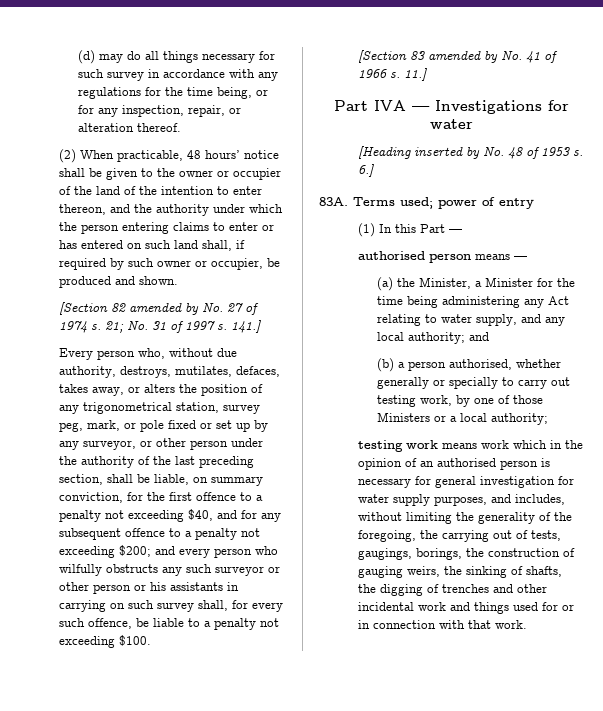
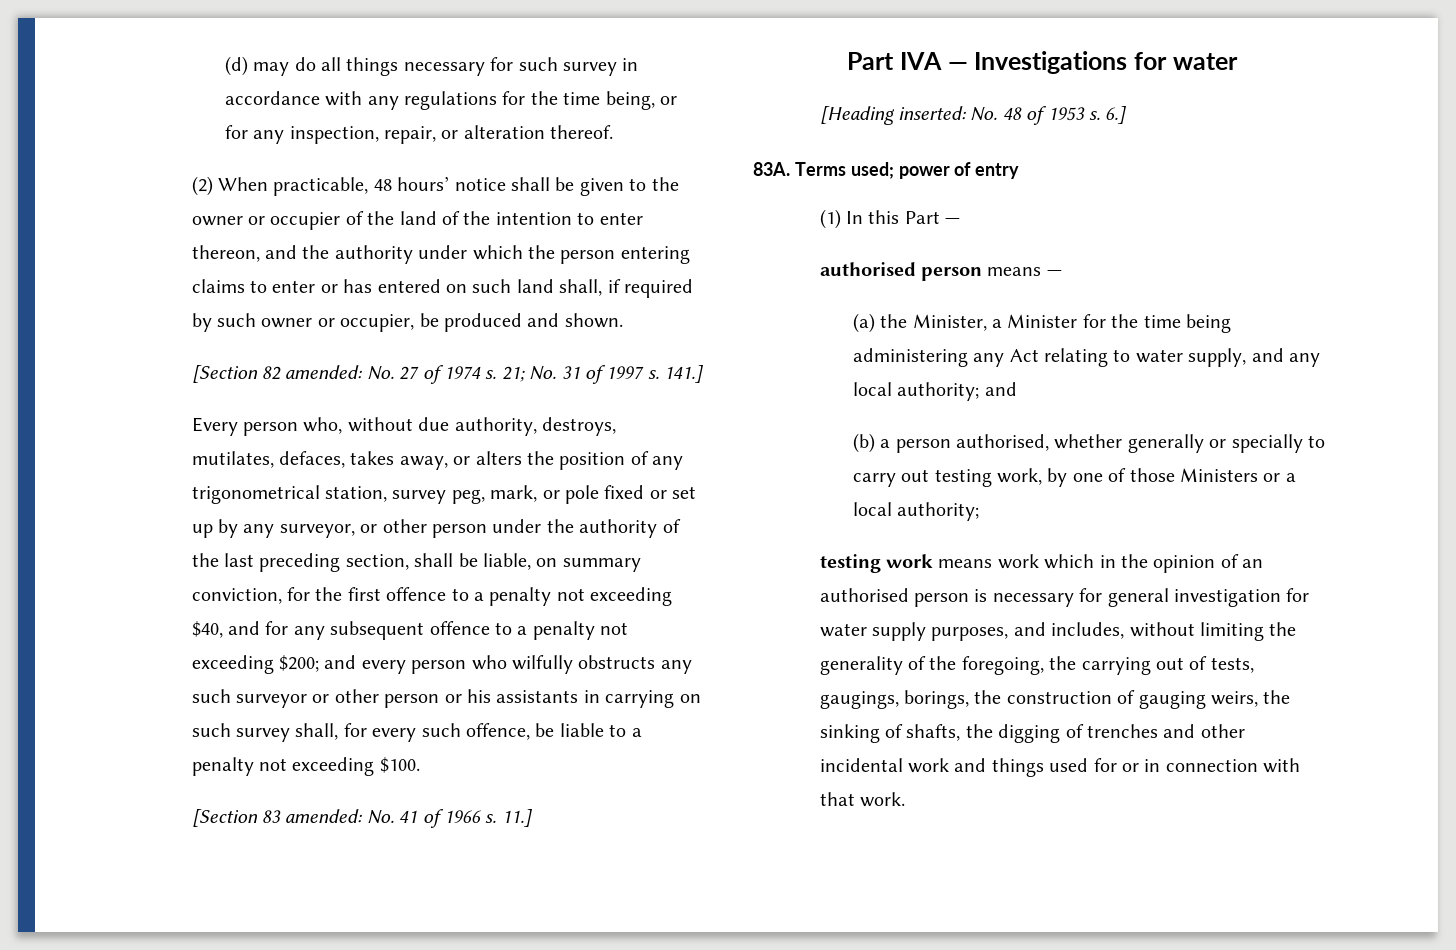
[128,303,199,315] amended by -> [285,365,363,379] amended:
[427,51,498,63] amended by -> [285,809,363,823] amended:
[413,147,480,159] inserted by -> [897,106,966,120] inserted:

